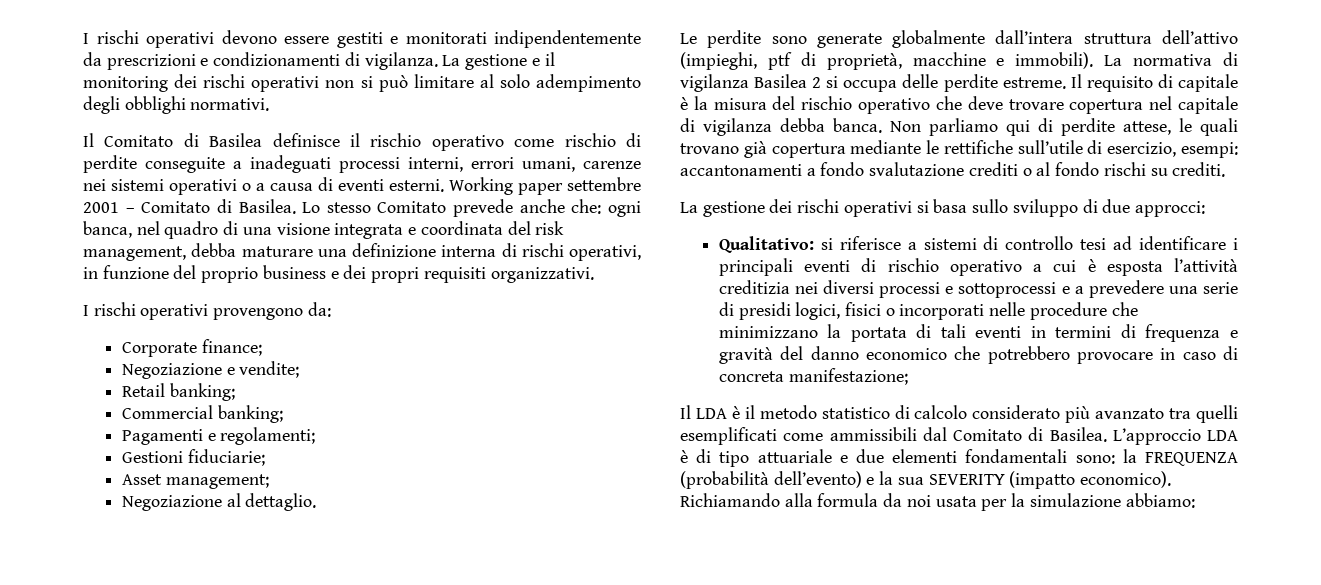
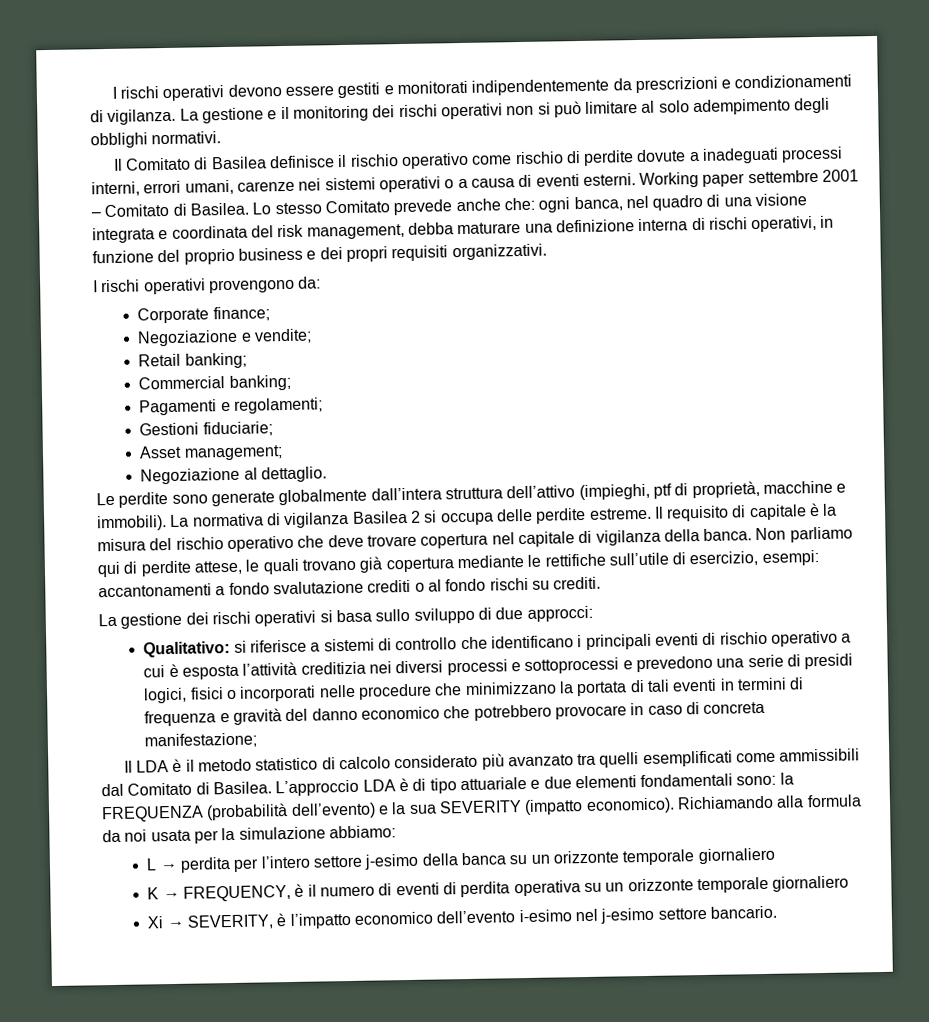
[145,157,225,173] conseguite -> [636,149,687,163] dovute
[780,118,825,132] debba -> [663,529,700,542] della
[1080,236,1227,250] tesi ad identificare -> [460,635,574,650] che identificano
[1074,280,1164,298] a prevedere -> [635,655,713,673] prevedono
(1195, 500) none -> [146,847,775,873] [147,875,850,902] [147,905,777,930] // L → perdita per l’intero settore j-esimo della banca su un orizzonte temporale giornaliero // K → FREQUENCY, è il numero di eventi di perdita operativa su un orizzonte temporale giornaliero // Xi → SEVERITY, è l’impatto economico dell’evento i-esimo nel j-esimo settore bancario.

